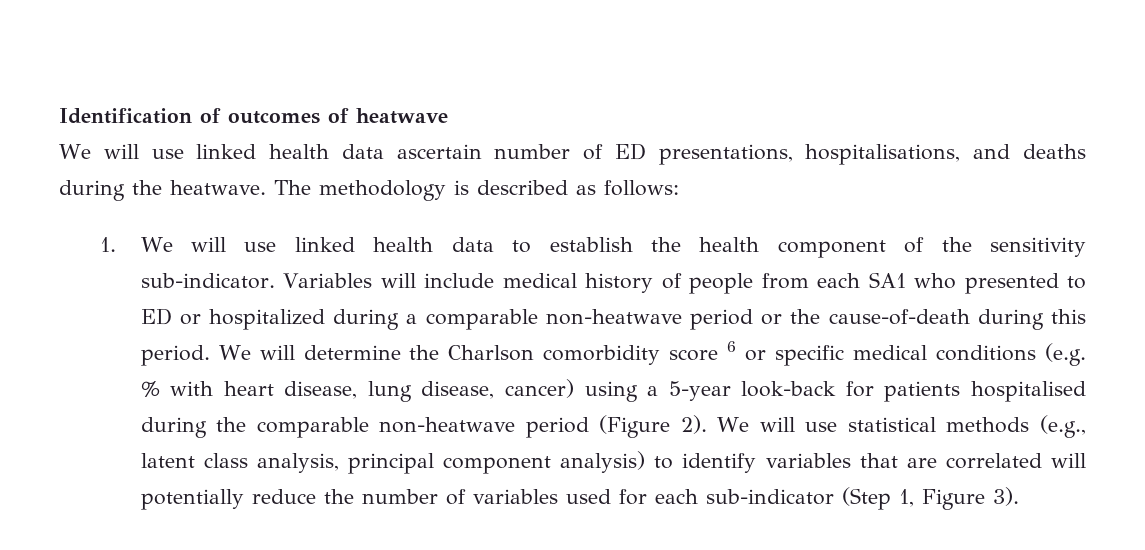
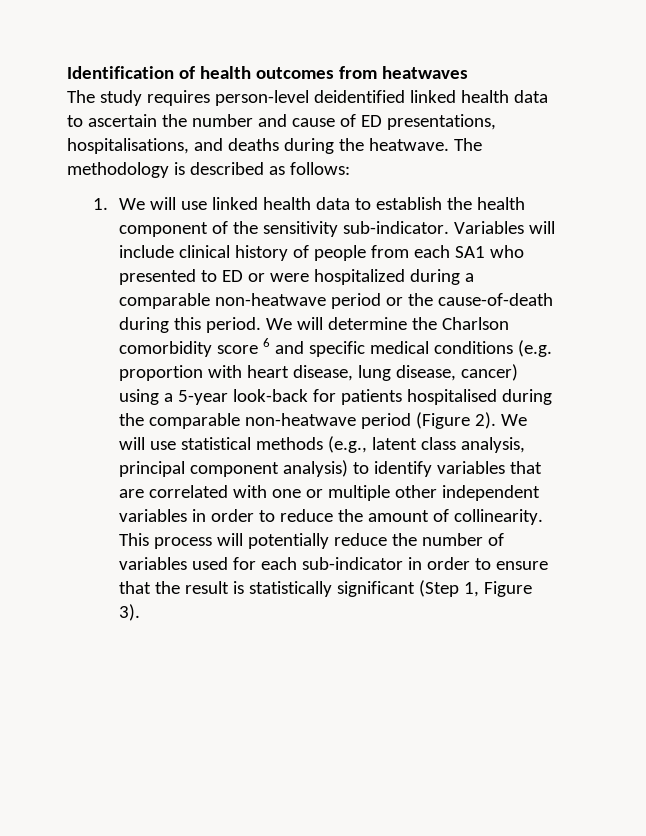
[228,108,448,124] [59,144,571,159] outcomes of heatwave // We will use linked health data ascertain number -> [199,66,468,79] [67,90,548,106] [67,114,335,127] health outcomes from heatwaves // The study requires person-level deidentified linked health data to ascertain the number and cause
[502,273,577,288] medical -> [179,245,231,258] clinical
(201, 319) none -> [270,273,310,282] were
[745,350,767,361] or -> [275,341,305,354] and
[140,381,160,397] % -> [119,365,204,381] proportion
(1042, 461) none -> [233,485,541,501] [119,509,544,525] [119,533,213,549] with one or multiple other independent variables in order to reduce the amount of collinearity. This process
(834, 497) none -> [408,557,549,570] [119,581,416,597] in order to ensure that the result is statistically significant

